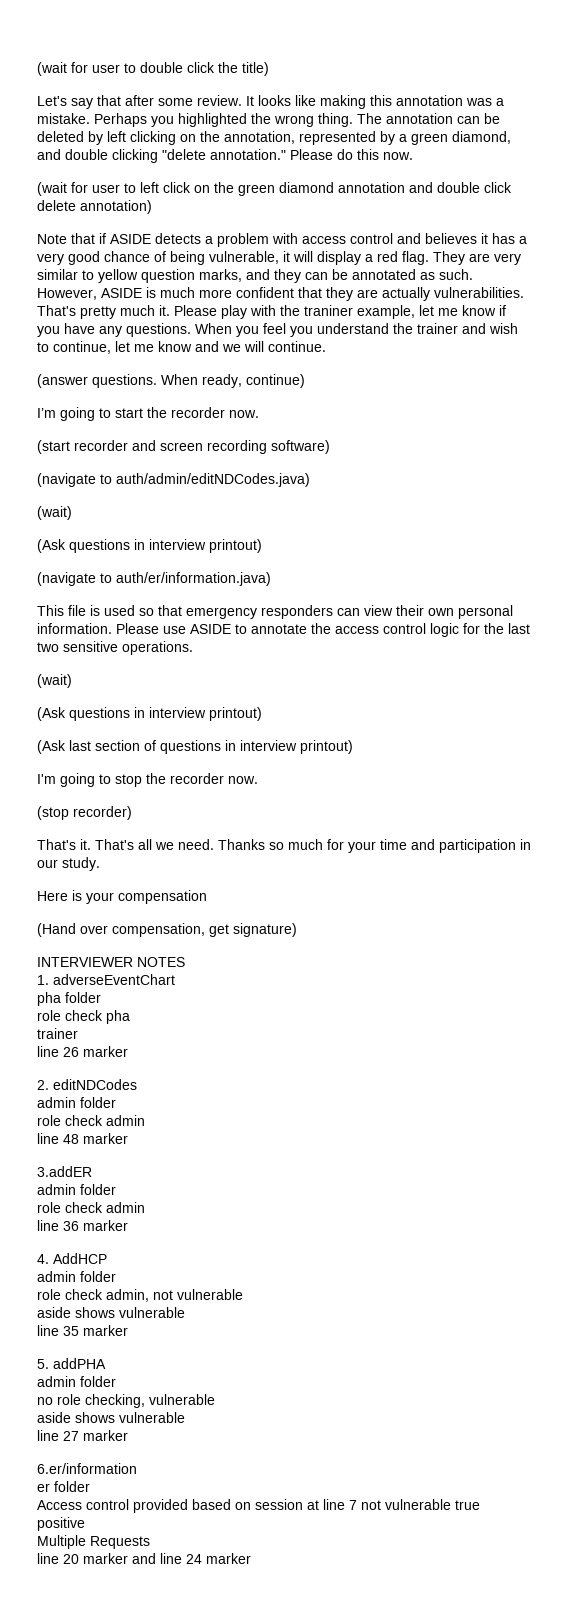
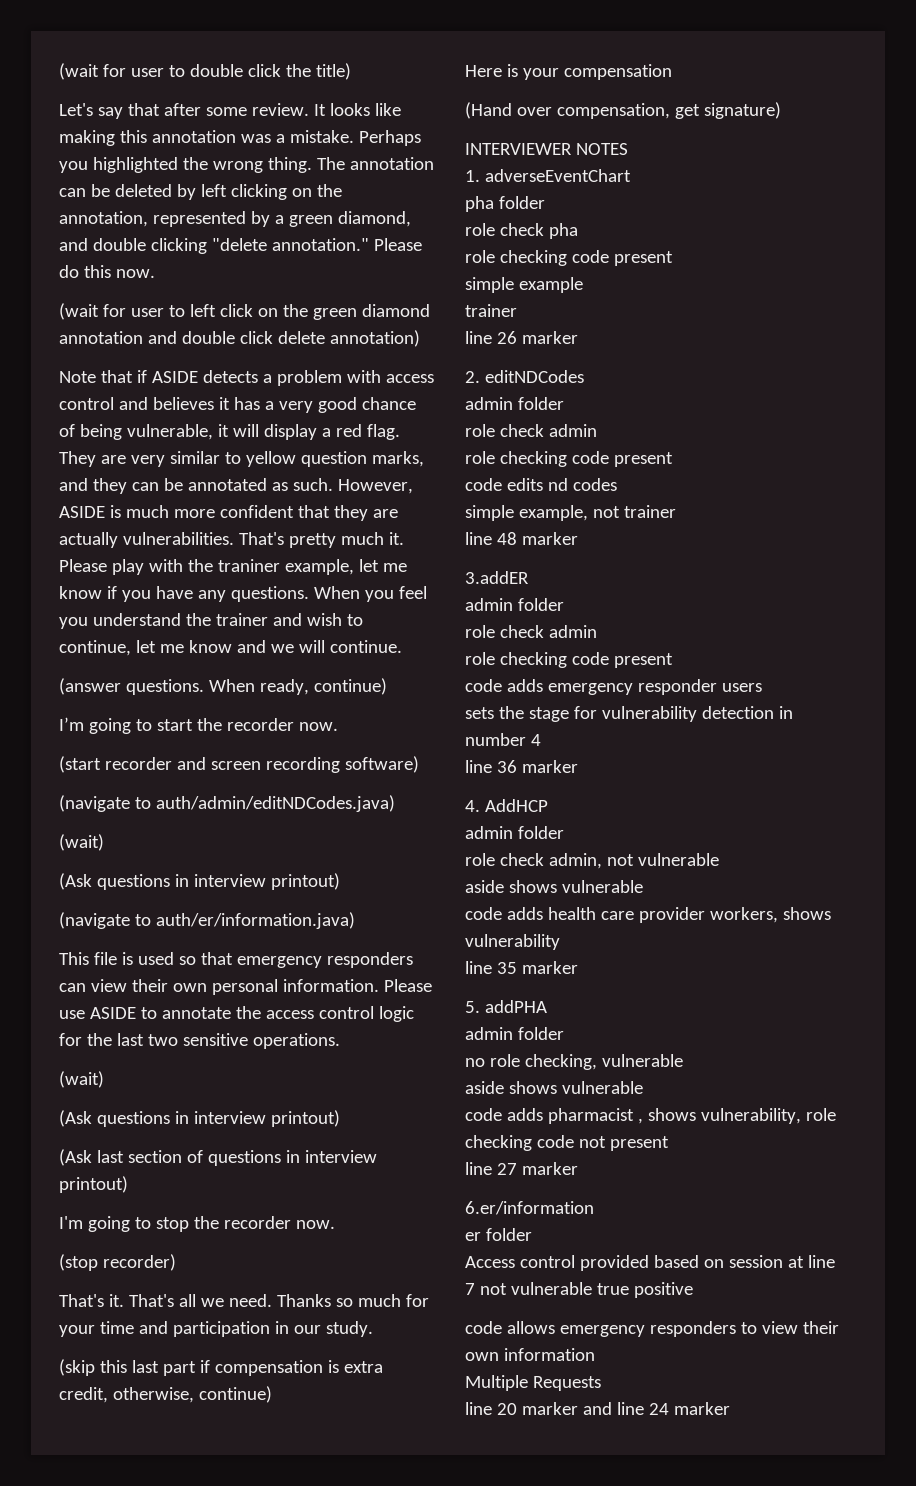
(100, 864) none -> [59,1359,383,1376] [59,1386,272,1403] // (skip this last part if compensation is extra credit, otherwise, continue)
(130, 1017) none -> [465,250,673,266] [465,277,583,293] // role checking code present // simple example
(145, 1120) none -> [465,451,673,467] [465,478,617,491] [465,505,676,521] // role checking code present // code edits nd codes // simple example, not trainer
(145, 1207) none -> [465,652,673,668] [465,679,762,695] [465,706,793,722] [465,733,541,746] // role checking code present // code adds emergency responder users // sets the stage for vulnerability detection in number 4
(185, 1312) none -> [465,907,831,923] [465,934,560,950] // code adds health care provider workers, shows vulnerability
(185, 1417) none -> [465,1108,836,1124] [465,1135,669,1151] // code adds pharmacist , shows vulnerability, role checking code not present
(85, 1524) none -> [465,1321,839,1337] [465,1348,595,1361] // code allows emergency responders to view their own information

